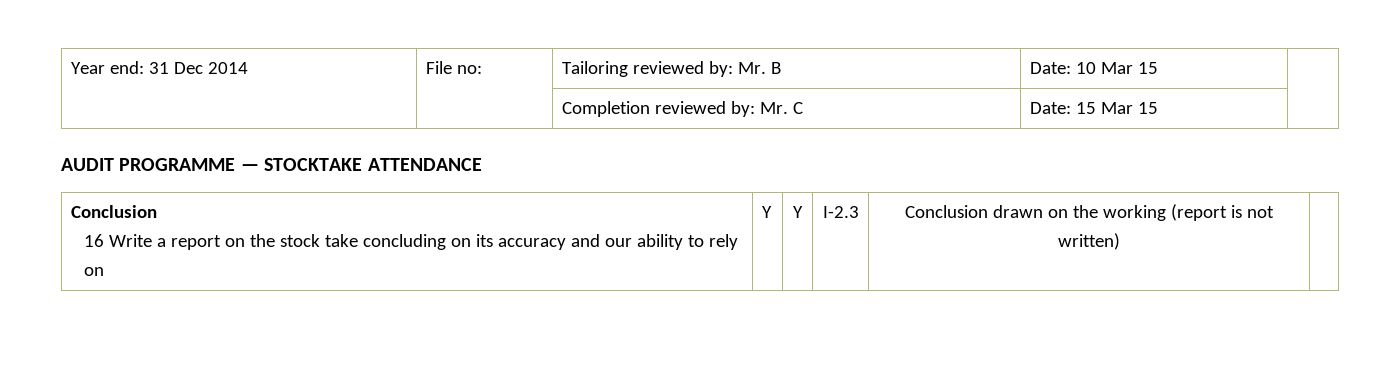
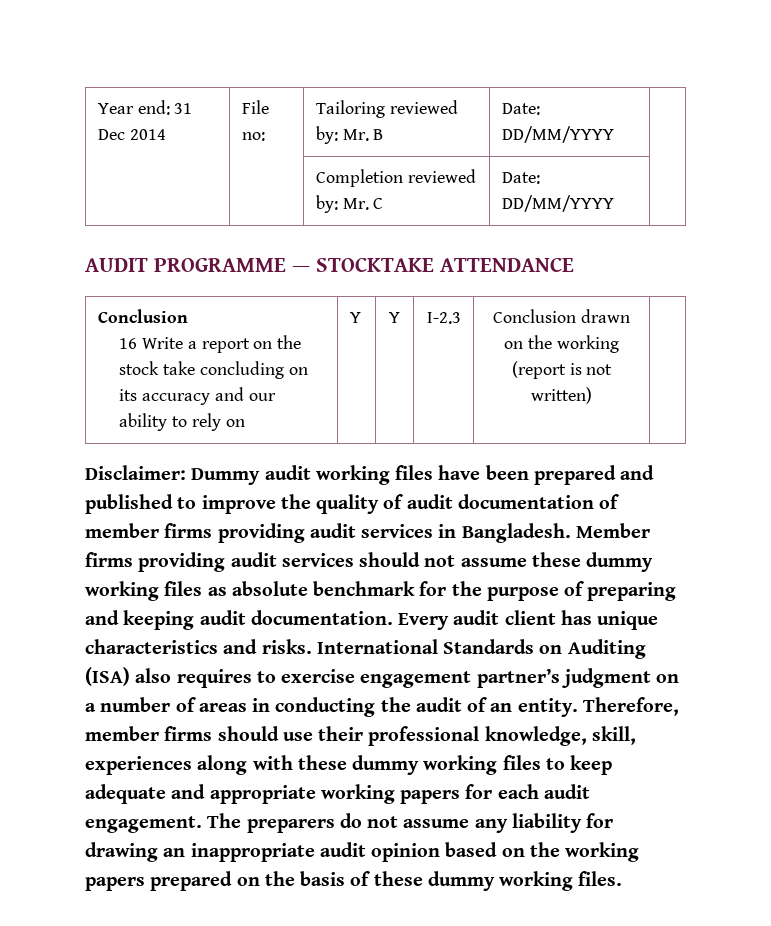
[1075,62,1158,74] 10 Mar 15 -> [501,126,614,143] DD/MM/YYYY
[1075,102,1158,114] 15 Mar 15 -> [501,195,614,212] DD/MM/YYYY
(1120, 241) none -> [85,465,655,485] [85,494,620,514] [85,523,650,543] [85,552,654,572] [85,581,677,601] [85,610,659,630] [85,639,646,659] [85,667,680,688] [85,697,679,717] [85,726,636,746] [85,755,613,775] [85,784,590,804] [85,813,614,833] [85,842,640,862] [85,871,623,891] // Disclaimer: Dummy audit working files have been prepared and published to improve the quality of audit documentation of member firms providing audit services in Bangladesh. Member firms providing audit services should not assume these dummy working files as absolute benchmark for the purpose of preparing and keeping audit documentation. Every audit client has unique characteristics and risks. International Standards on Auditing (ISA) also requires to exercise engagement partner’s judgment on a number of areas in conducting the audit of an entity. Therefore, member firms should use their professional knowledge, skill, experiences along with these dummy working files to keep adequate and appropriate working papers for each audit engagement. The preparers do not assume any liability for drawing an inappropriate audit opinion based on the working papers prepared on the basis of these dummy working files.

